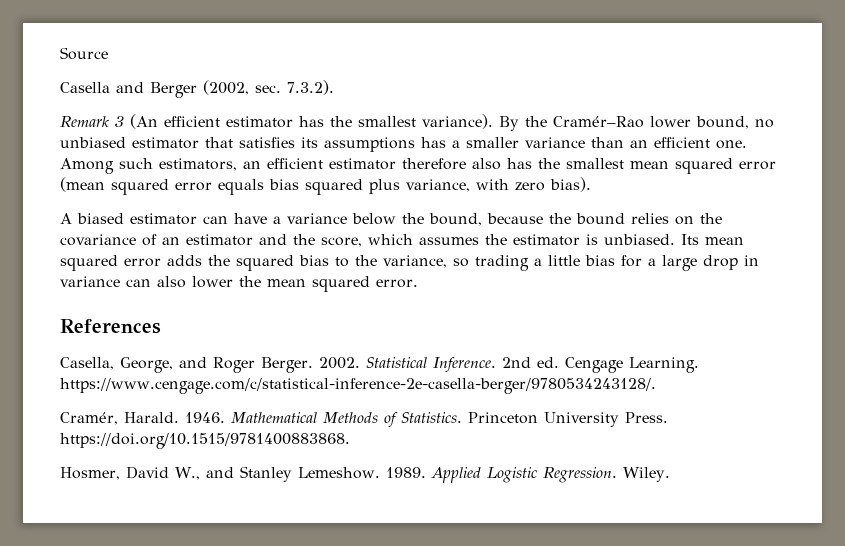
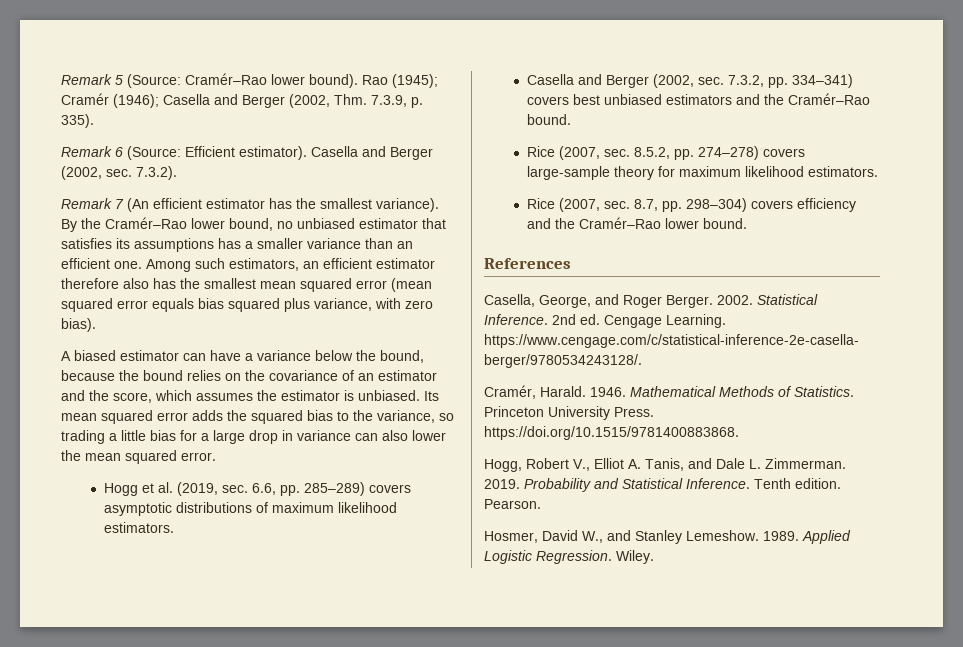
[60,47,108,60] Source // -> [61,73,438,88] [61,93,423,108] [61,114,94,128] [61,146,307,160] Remark 5 (Source: Cramér–Rao lower bound). Rao (1945); Cramér (1946); Casella and Berger (2002, Thm. 7.3.9, p. 335). // Remark 6 (Source: Efficient estimator).
[115,116,124,127] 3 -> [115,199,124,209] 7
(418, 283) none -> [103,482,411,496] [103,502,397,516] [103,522,174,533] [526,74,853,88] [526,93,870,105] [526,114,571,125] [526,146,805,160] [526,166,878,180] [526,198,856,212] [526,217,747,229] // Hogg et al. (2019, sec. 6.6, pp. 285–289) covers asymptotic distributions of maximum likelihood estimators. // Casella and Berger (2002, sec. 7.3.2, pp. 334–341) covers best unbiased estimators and the Cramér–Rao bound. // Rice (2007, sec. 8.5.2, pp. 274–278) covers large-sample theory for maximum likelihood estimators. // Rice (2007, sec. 8.7, pp. 298–304) covers efficiency and the Cramér–Rao lower bound.
(350, 441) none -> [484,458,846,472] [484,478,841,492] [484,499,541,509] // Hogg, Robert V., Elliot A. Tanis, and Dale L. Zimmerman. 2019. Probability and Statistical Inference. Tenth edition. Pearson.

